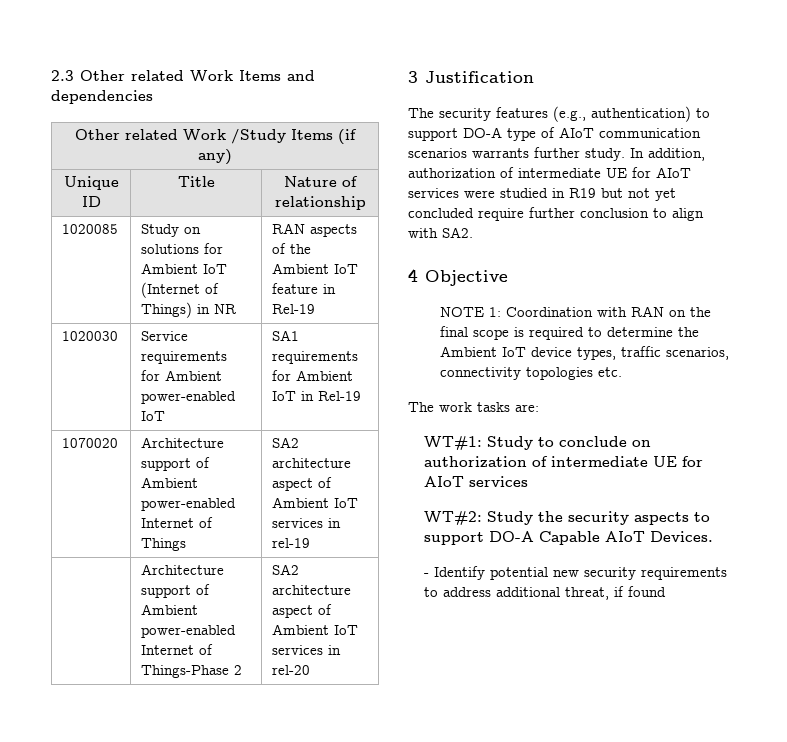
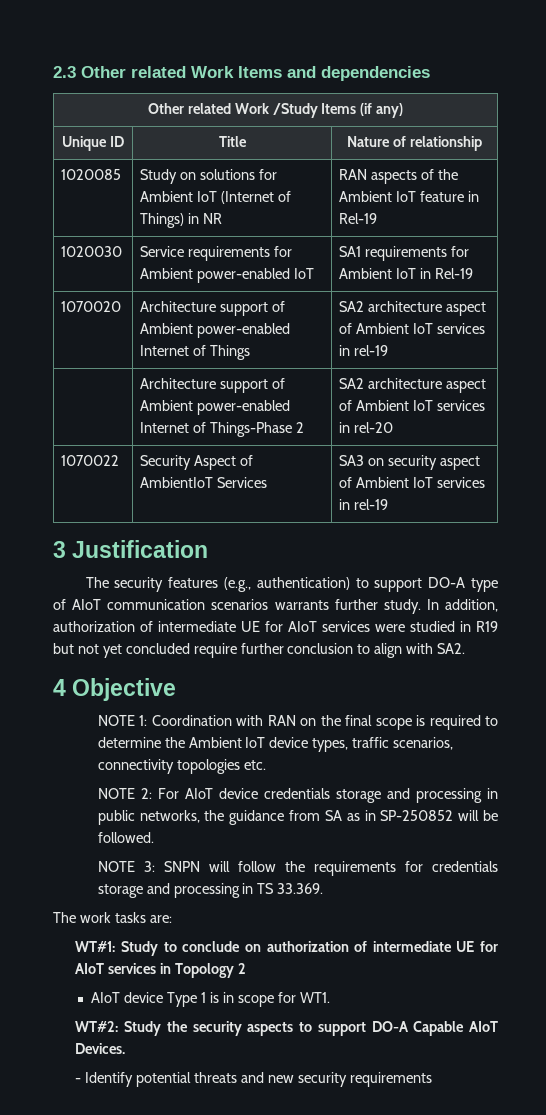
(311, 670) none -> [61,455,120,466] [140,455,254,470] [140,477,268,488] [339,455,481,470] [339,477,486,488] [339,499,389,510] // 1070022 | Security Aspect of AmbientIoT Services | SA3 on security aspect of Ambient IoT services in rel-19
(623, 372) none -> [97,788,499,803] [97,810,498,825] [97,832,154,843] [97,861,498,876] [97,883,324,898] // NOTE 2: For AIoT device credentials storage and processing in public networks, the guidance from SA as in SP-250852 will be followed. // NOTE 3: SNPN will follow the requirements for credentials storage and processing in TS 33.369.
(529, 481) none -> [160,963,246,978] [91,992,330,1007] in Topology 2 // AIoT device Type 1 is in scope for WT1.
(549, 573) none -> [194,1072,265,1083] threats and
[424,586,667,600] to address additional threat, if found -> (432, 1079) none

